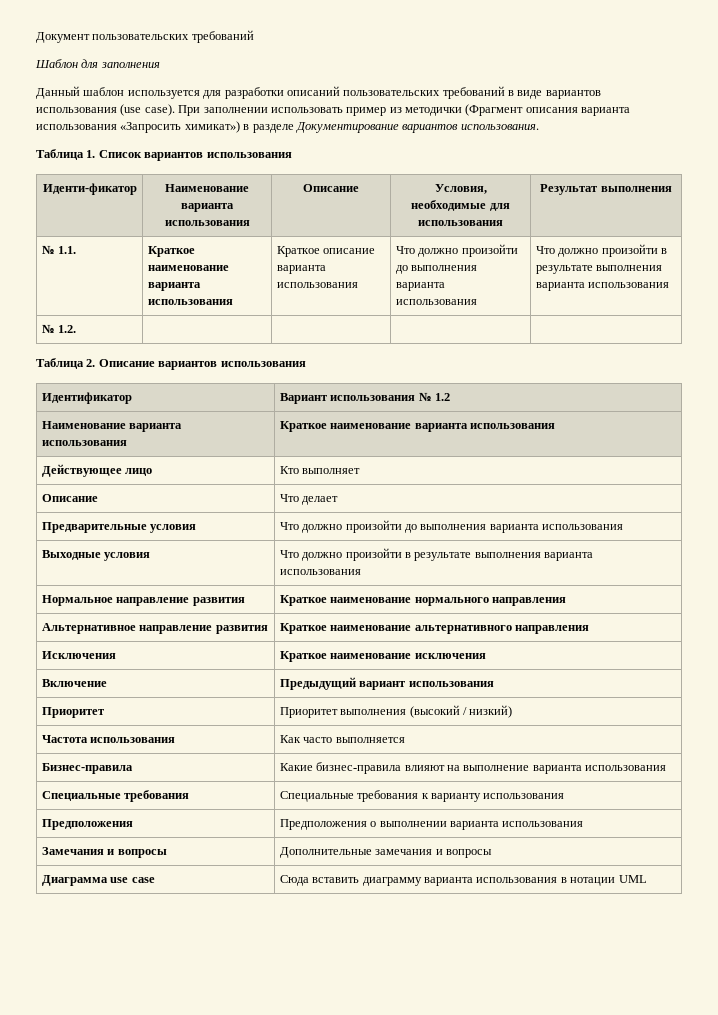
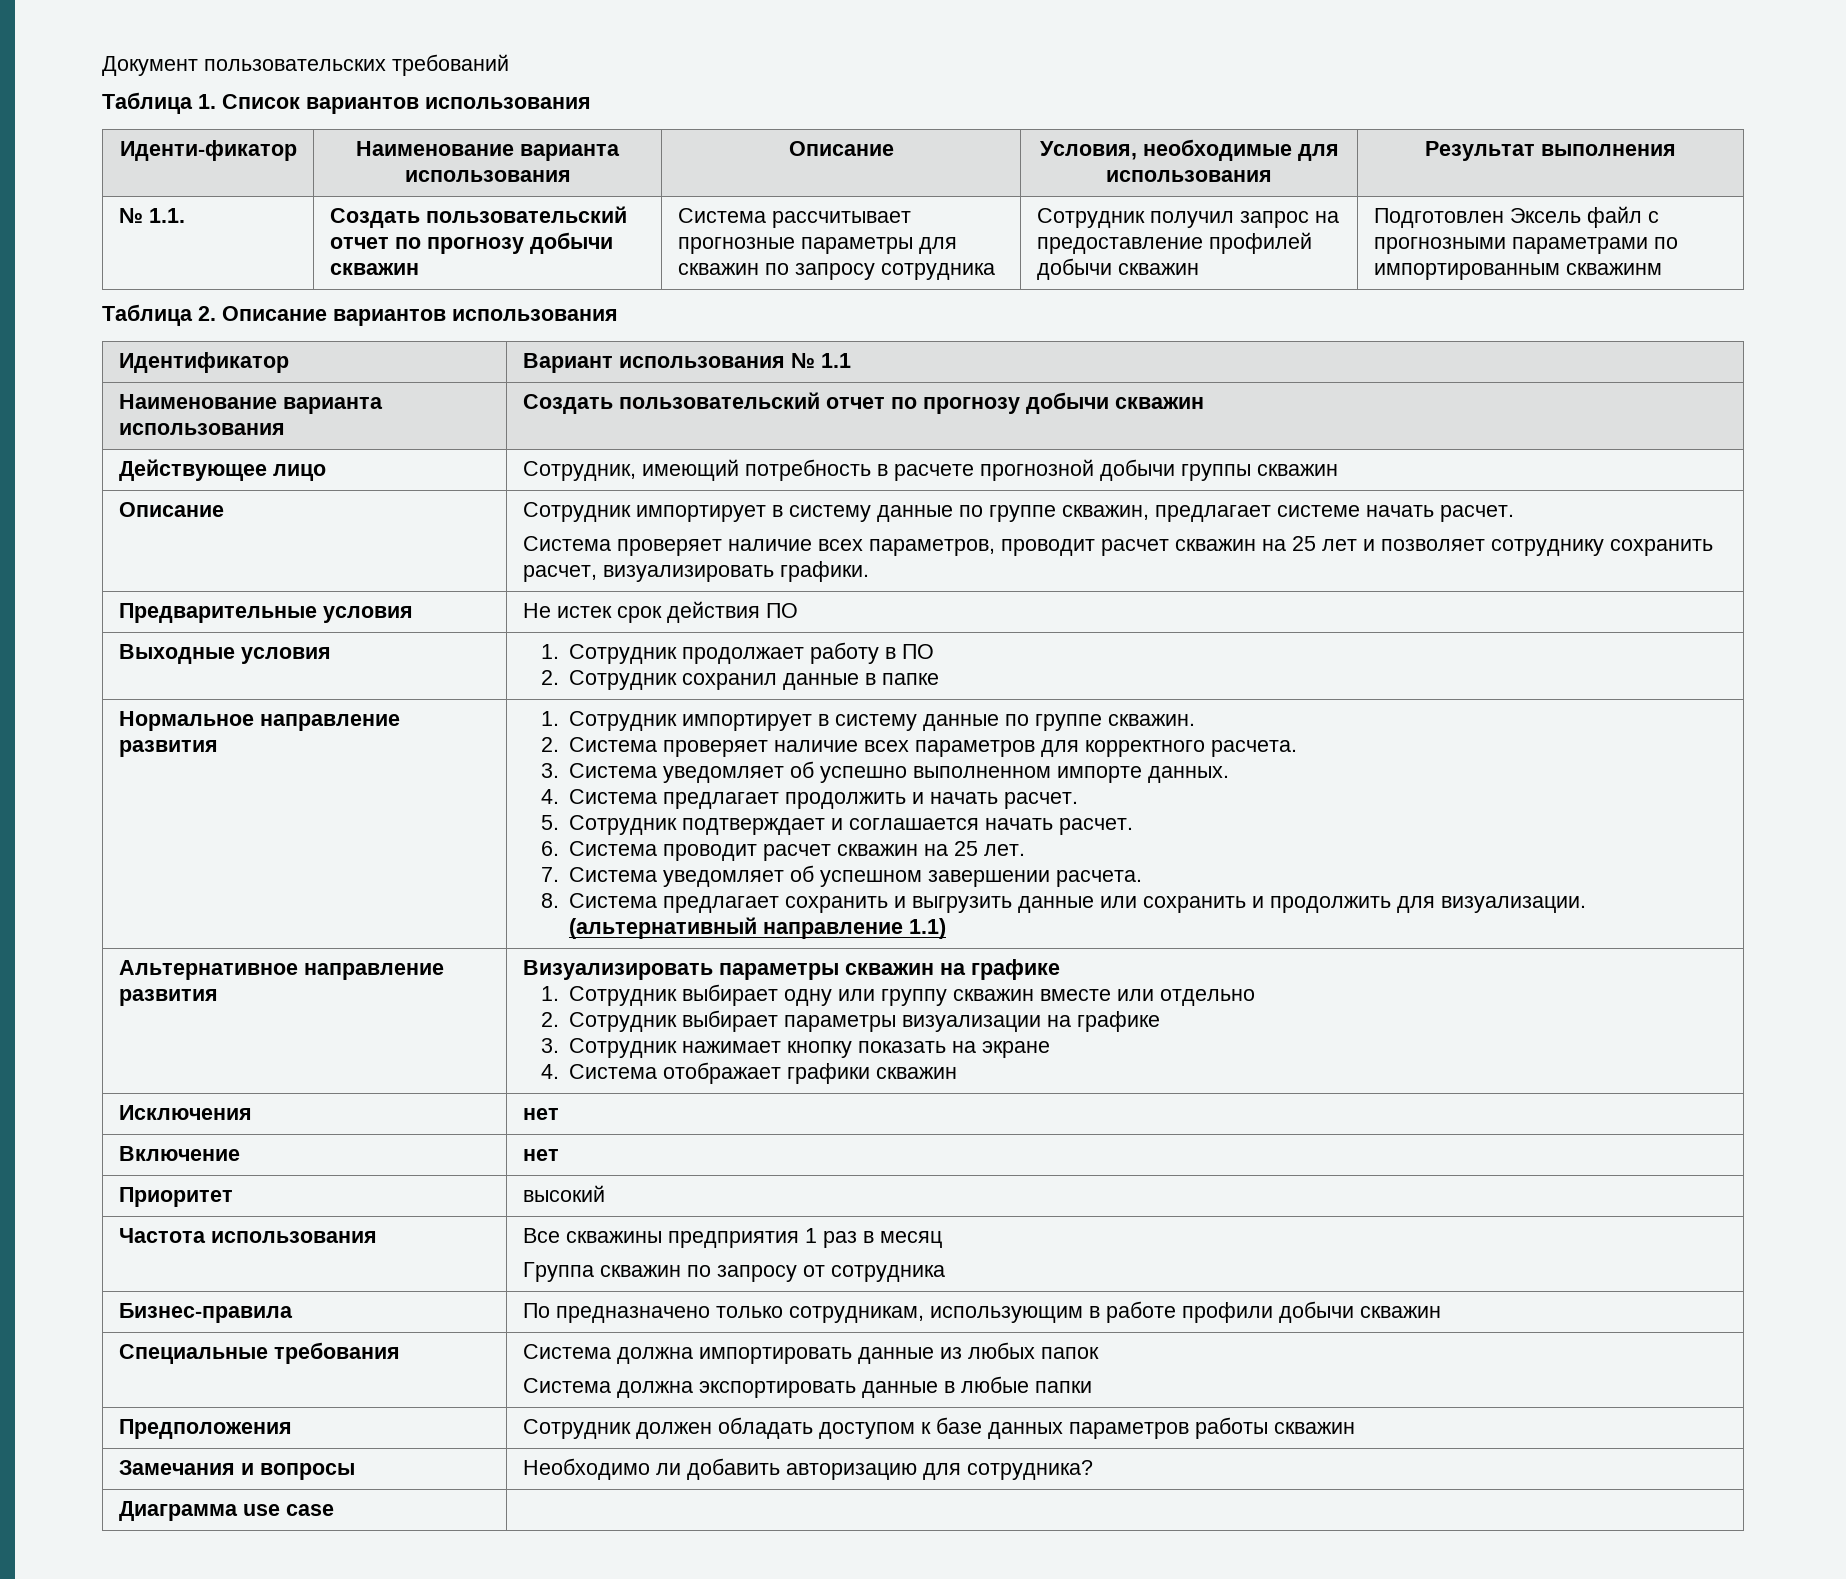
[35,59,160,68] [36,86,601,99] [36,104,631,116] [36,121,539,133] // Шаблон для заполнения // Данный шаблон используется для разработки описаний пользовательских требований в виде вариантов использования (use case). При заполнении использовать пример из методички (Фрагмент описания варианта использования «Запросить химикат») в разделе Документирование вариантов использования. -> (509, 65) none
[147,246,195,257] [147,265,229,271] [147,282,201,291] [147,299,233,305] [276,246,376,257] [276,265,326,274] [276,282,358,288] [395,244,518,257] [395,265,478,274] [395,282,445,291] [395,299,477,305] [535,244,667,257] [535,265,663,274] [535,282,670,291] [41,324,77,333] Краткое наименование варианта использования | Краткое описание варианта использования | Что должно произойти до выполнения варианта использования | Что должно произойти в результате выполнения варианта использования // № 1.2. | | | | -> [329,206,627,228] [329,232,613,254] [329,263,419,275] [677,208,911,228] [677,237,957,254] [677,263,995,280] [1036,208,1339,228] [1036,232,1312,254] [1036,258,1199,280] [1373,206,1659,228] [1373,237,1678,254] [1373,263,1662,280] Создать пользовательский отчет по прогнозу добычи скважин | Система рассчитывает прогнозные параметры для скважин по запросу сотрудника | Сотрудник получил запрос на предоставление профилей добычи скважин | Подготовлен Эксель файл с прогнозными параметрами по импортированным скважинм
[434,393,450,401] [41,421,183,432] [41,440,127,446] [279,421,555,432] [41,464,153,477] [279,466,361,474] [41,494,98,502] [279,494,339,505] [41,522,197,533] [279,520,624,533] [41,550,151,561] [279,548,594,561] [279,569,361,575] [41,595,245,606] [279,595,566,606] [41,623,268,634] [279,623,589,634] [41,651,116,659] [279,651,486,662] [41,679,107,687] [279,677,494,690] [41,707,104,718] [279,705,513,718] [41,735,176,743] [279,735,405,743] [41,763,133,774] [279,762,667,774] [41,790,190,802] [279,790,565,802] [41,819,133,830] [279,819,584,830] [41,847,167,858] [279,847,492,858] [41,875,155,886] [279,875,647,886] 1.2 // Наименование варианта использования | Краткое наименование варианта использования // Действующее лицо | Кто выполняет // Описание | Что делает // Предварительные условия | Что должно произойти до выполнения варианта использования // Выходные условия | Что должно произойти в результате выполнения варианта использования // Нормальное направление развития | Краткое наименование нормального направления // Альтернативное направление развития | Краткое наименование альтернативного направления // Исключения | Краткое наименование исключения // Включение | Предыдущий вариант использования // Приоритет | Приоритет выполнения (высокий / низкий) // Частота использования | Как часто выполняется // Бизнес-правила | Какие бизнес-правила влияют на выполнение варианта использования // Специальные требования | Специальные требования к варианту использования // Предположения | Предположения о выполнении варианта использования // Замечания и вопросы | Дополнительные замечания и вопросы // Диаграмма use case | Сюда вставить диаграмму варианта использования в нотации UML -> [820,353,851,368] [118,394,383,414] [118,423,285,435] [522,392,1204,414] [118,459,326,481] [522,459,1338,481] [118,502,224,517] [522,502,1514,522] [522,536,1713,556] [522,561,869,582] [118,603,413,623] [522,601,798,623] [118,644,331,664] [540,642,935,664] [540,670,940,690] [118,711,400,731] [118,740,218,757] [540,711,1196,731] [540,737,1298,757] [540,761,1230,783] [540,789,1079,809] [540,815,1134,835] [540,841,1026,861] [540,865,1143,887] [540,893,1587,913] [569,917,947,939] [118,960,444,980] [118,989,218,1006] [522,959,1060,980] [540,984,1256,1006] [540,1010,1161,1032] [540,1038,1051,1058] [540,1062,958,1084] [118,1105,252,1120] [522,1108,559,1120] [118,1146,240,1161] [522,1149,559,1161] [118,1187,233,1207] [522,1185,605,1202] [118,1228,377,1243] [522,1228,942,1248] [522,1262,945,1282] [118,1303,293,1323] [522,1301,1441,1323] [118,1342,400,1364] [522,1342,1099,1364] [522,1376,1092,1398] [118,1419,292,1439] [522,1417,1355,1439] [118,1460,355,1480] [522,1458,1093,1480] [118,1501,334,1521] 1.1 // Наименование варианта использования | Создать пользовательский отчет по прогнозу добычи скважин // Действующее лицо | Сотрудник, имеющий потребность в расчете прогнозной добычи группы скважин // Описание | Сотрудник импортирует в систему данные по группе скважин, предлагает системе начать расчет. // Система проверяет наличие всех параметров, проводит расчет скважин на 25 лет и позволяет сотруднику сохранить расчет, визуализировать графики. // Предварительные условия | Не истек срок действия ПО // Выходные условия | 1. Сотрудник продолжает работу в ПО // 2. Сотрудник сохранил данные в папке // Нормальное направление развития | 1. Сотрудник импортирует в систему данные по группе скважин. // 2. Система проверяет наличие всех параметров для корректного расчета. // 3. Система уведомляет об успешно выполненном импорте данных. // 4. Система предлагает продолжить и начать расчет. // 5. Сотрудник подтверждает и соглашается начать расчет. // 6. Система проводит расчет скважин на 25 лет. // 7. Система уведомляет об успешном завершении расчета. // 8. Система предлагает сохранить и выгрузить данные или сохранить и продолжить для визуализации. (альтернативный направление 1.1) // Альтернативное направление развития | Визуализировать параметры скважин на графике // 1. Сотрудник выбирает одну или группу скважин вместе или отдельно // 2. Сотрудник выбирает параметры визуализации на графике // 3. Сотрудник нажимает кнопку показать на экране // 4. Система отображает графики скважин // Исключения | нет // Включение | нет // Приоритет | высокий // Частота использования | Все скважины предприятия 1 раз в месяц // Группа скважин по запросу от сотрудника // Бизнес-правила | По предназначено только сотрудникам, использующим в работе профили добычи скважин // Специальные требования | Система должна импортировать данные из любых папок // Система должна экспортировать данные в любые папки // Предположения | Сотрудник должен обладать доступом к базе данных параметров работы скважин // Замечания и вопросы | Необходимо ли добавить авторизацию для сотрудника? // Диаграмма use case |

